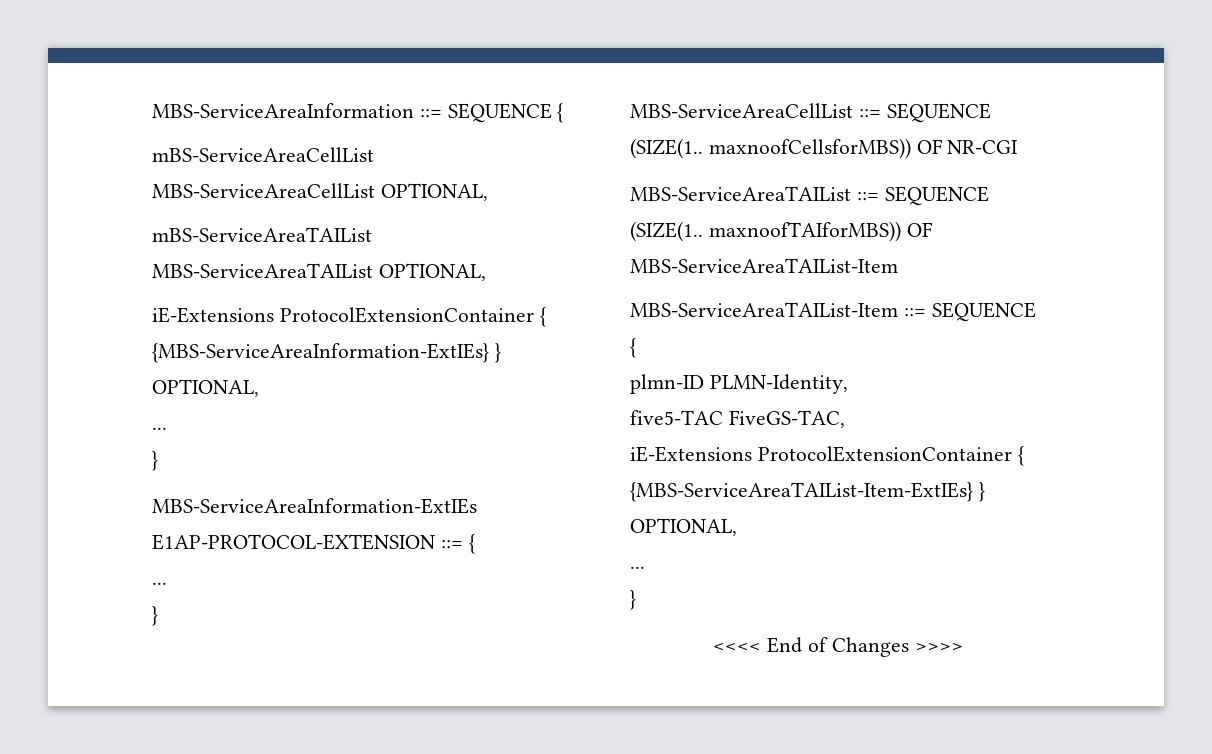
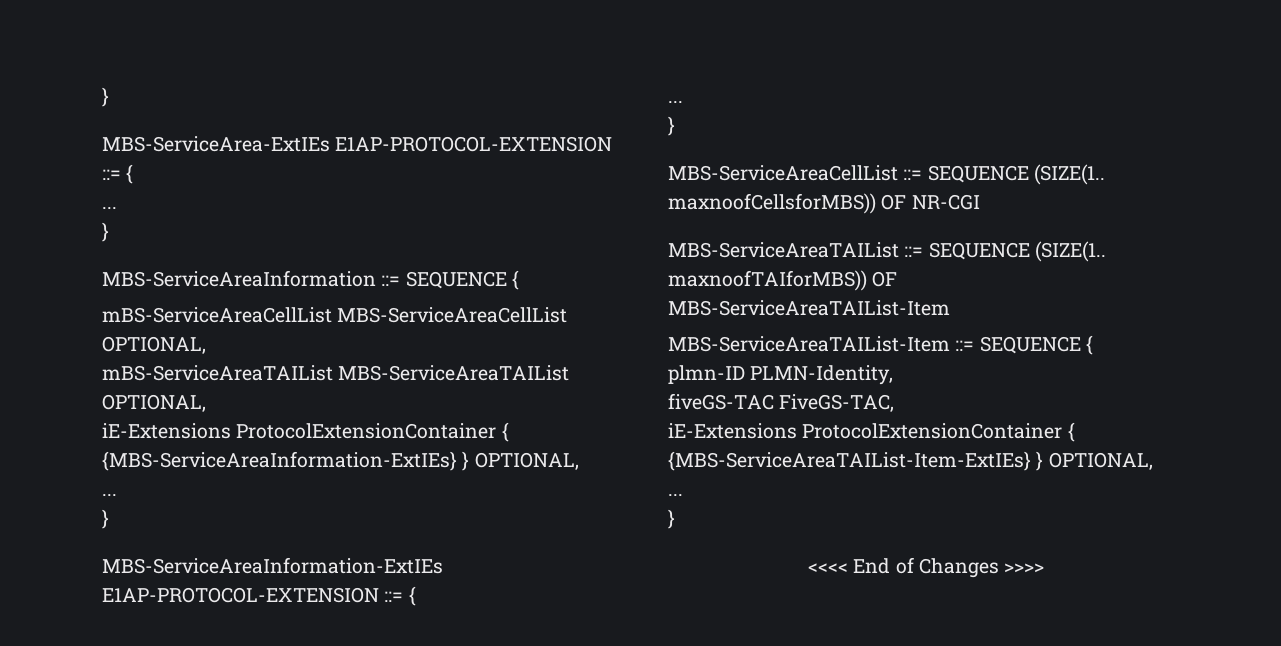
(152, 110) none -> [102,87,109,107] [102,136,613,152] [102,164,134,184] [102,207,117,209] [102,222,109,242] } // MBS-ServiceArea-ExtIEs E1AP-PROTOCOL-EXTENSION ::= { // ... // } //
[630,410,723,425] five5-TAC -> [668,393,774,410] fiveGS-TAC

